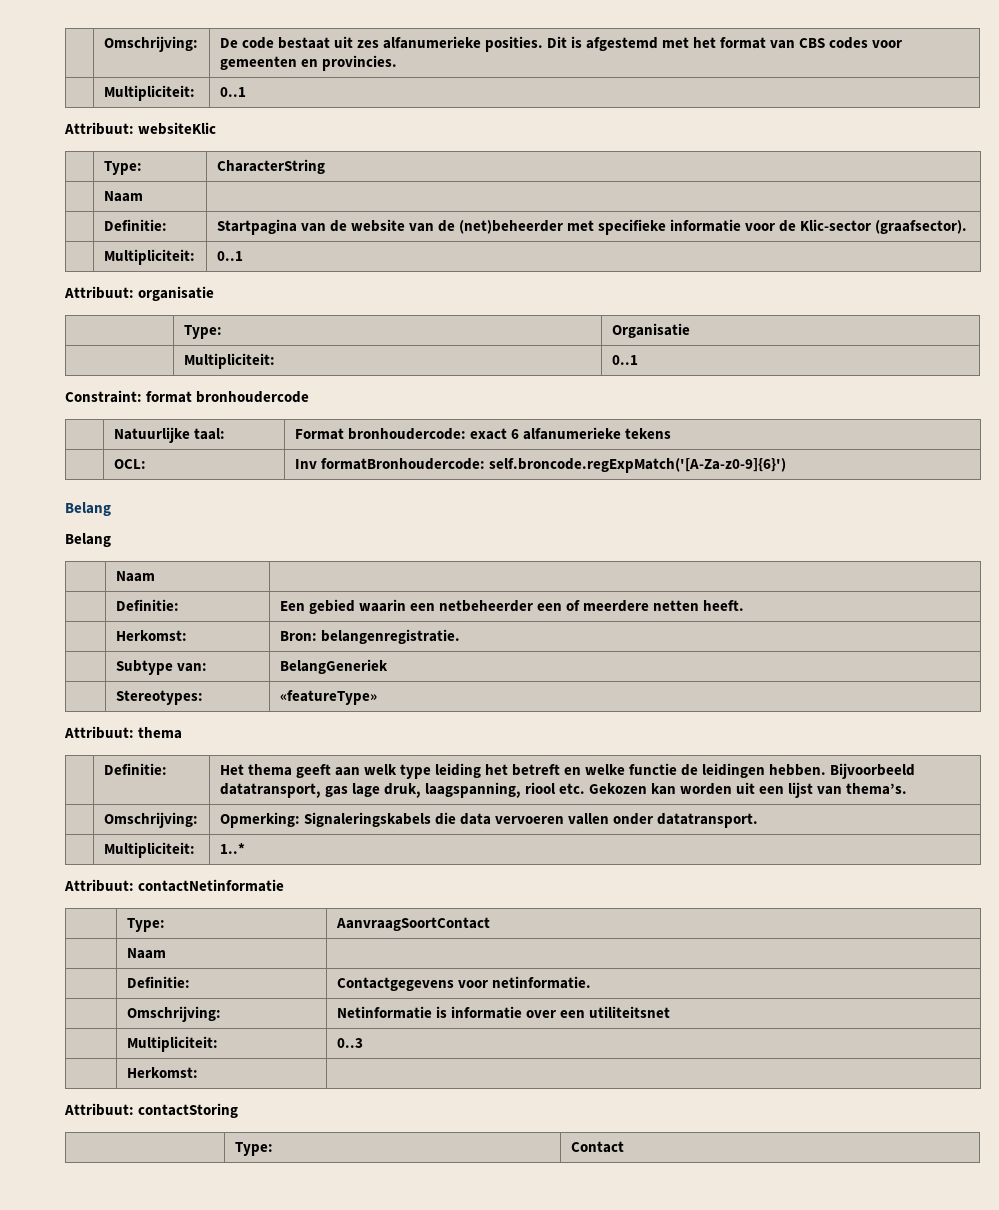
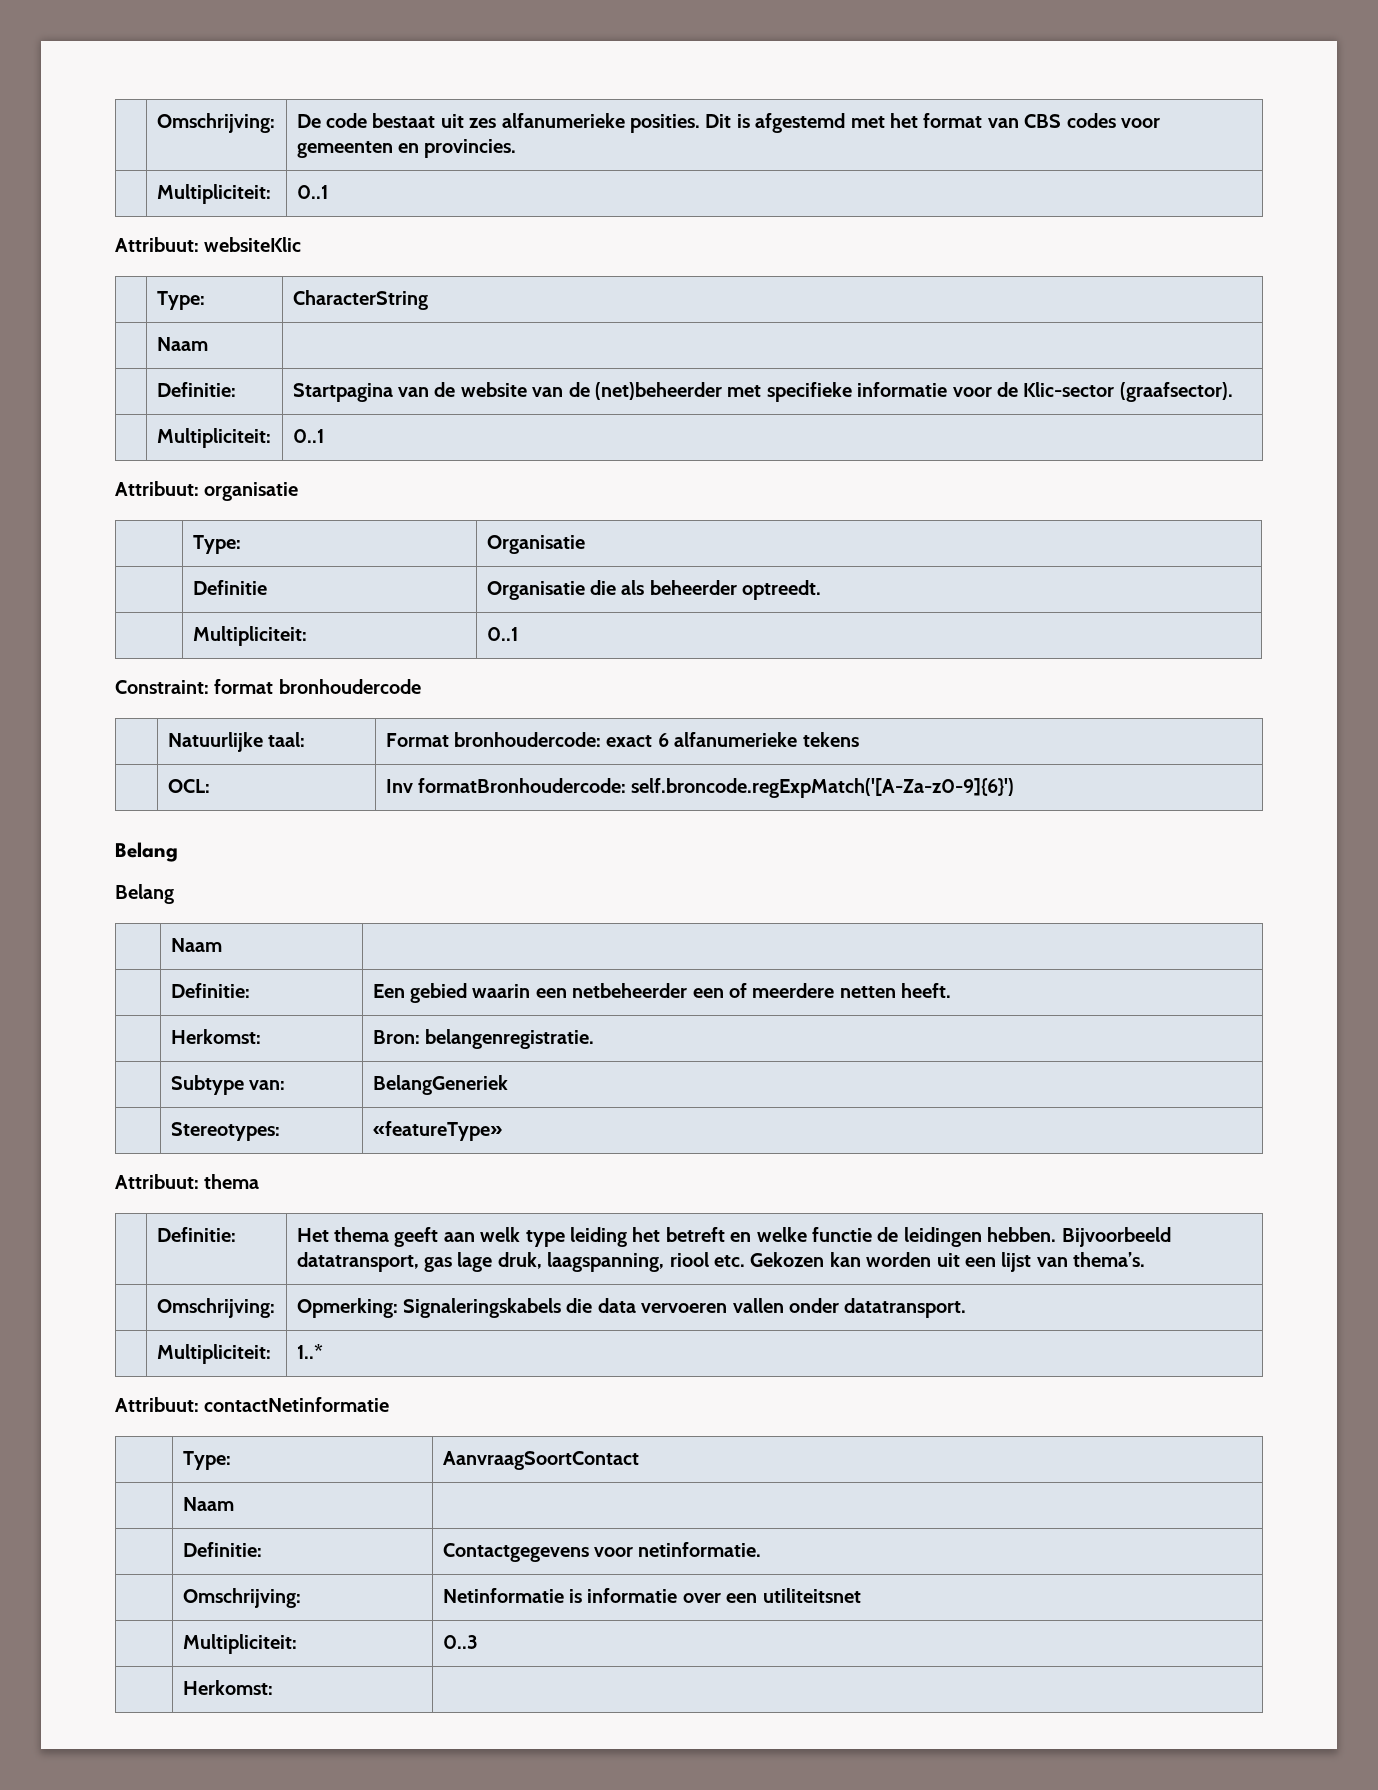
(690, 330) none -> [192,580,267,595] [486,580,822,600] // | Definitie | Organisatie die als beheerder optreedt.
[64,1103,239,1118] [234,1142,273,1156] [570,1141,624,1153] // Attribuut: contactStoring // | Type: | Contact -> (273, 1687) none

